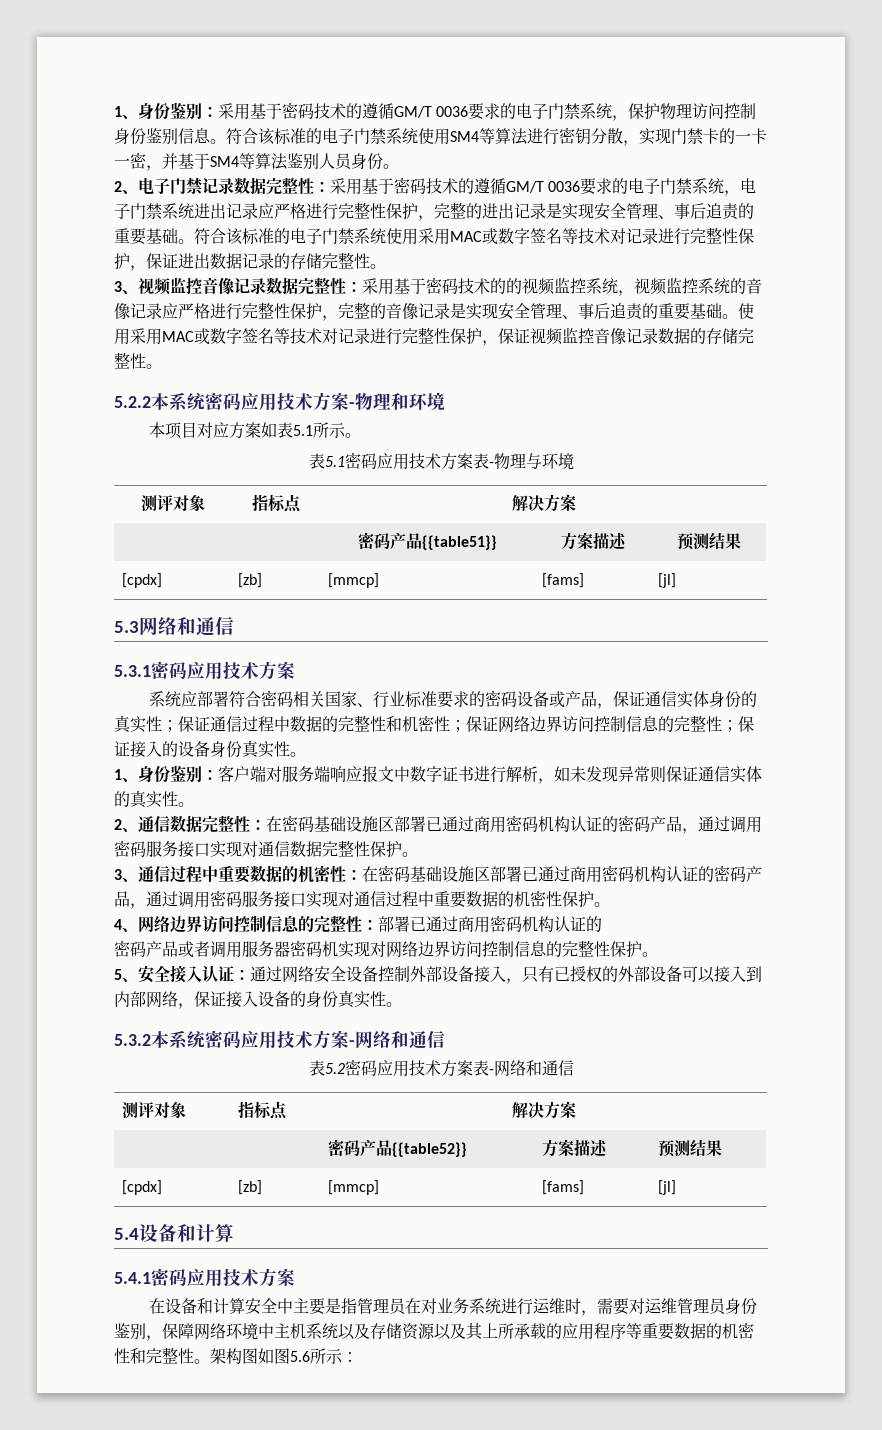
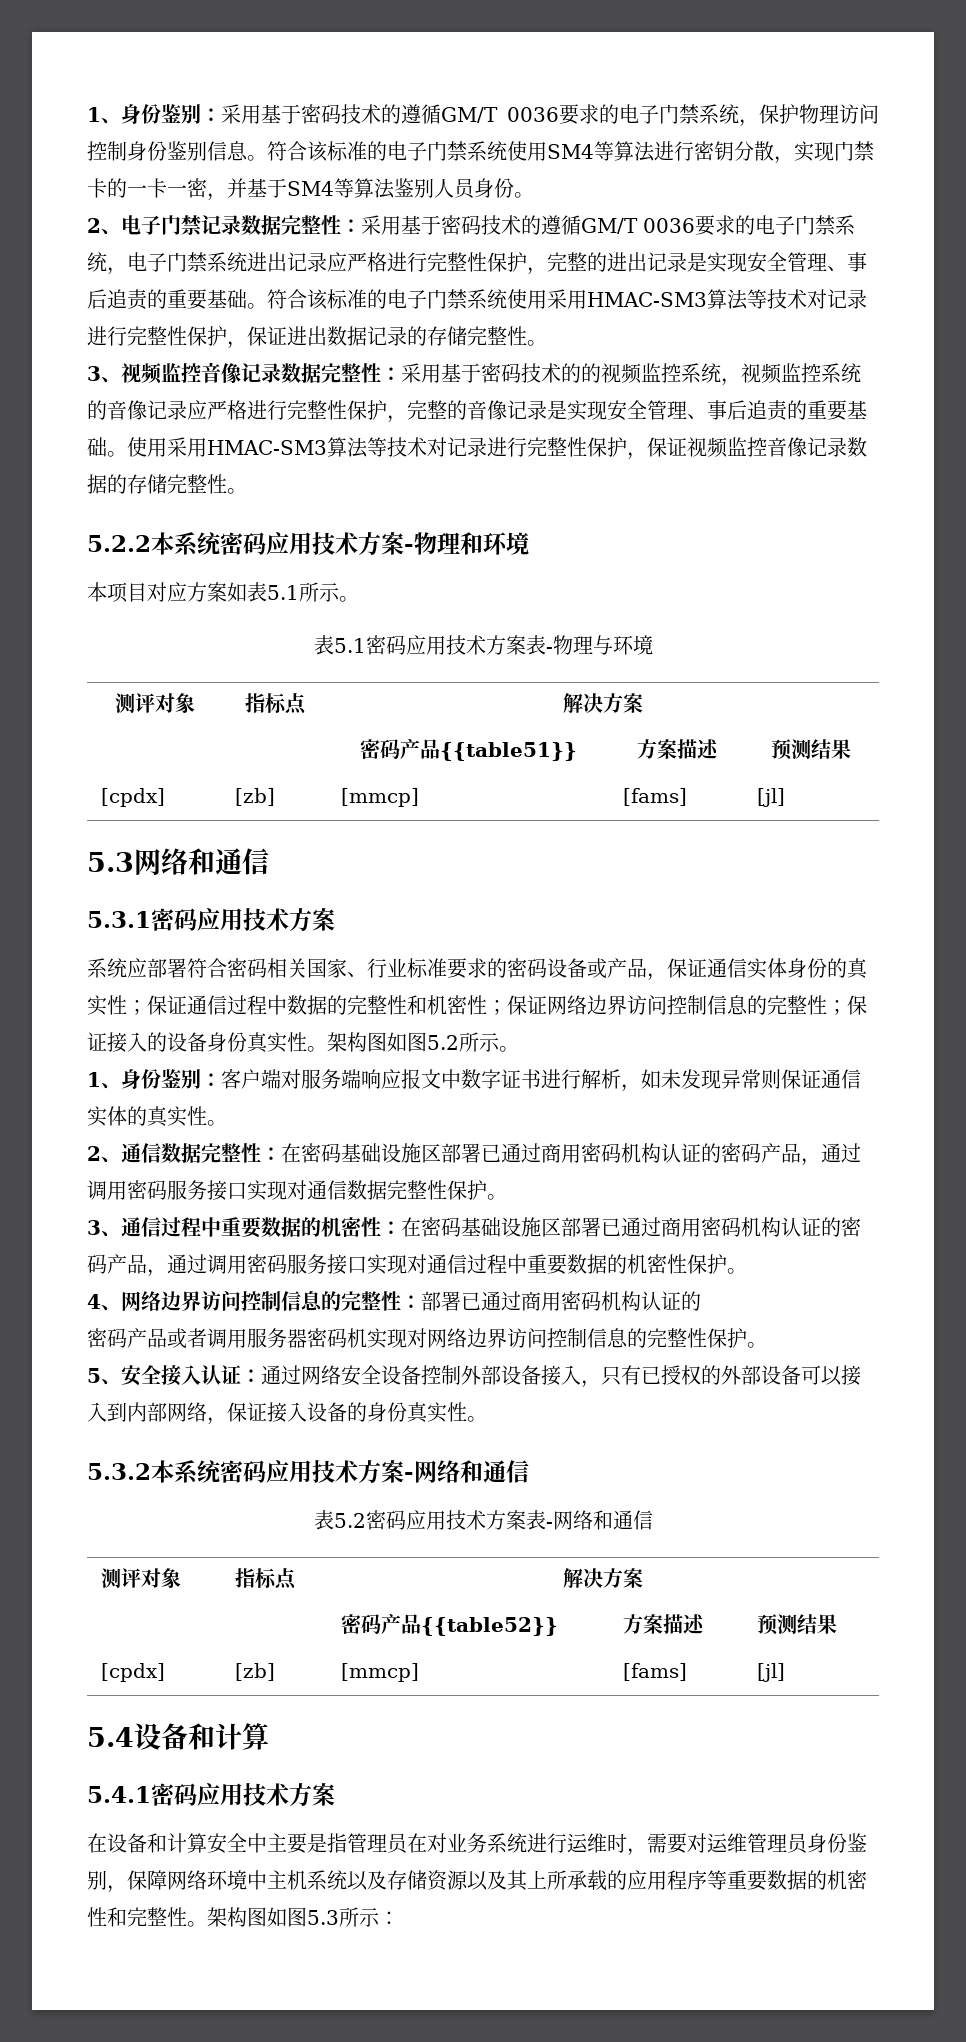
[450,228,562,245] MAC或数字签名 -> [587,289,748,310] HMAC-SM3算法
[162,328,274,345] MAC或数字签名 -> [207,437,368,458] HMAC-SM3算法
(306, 754) none -> [327,1032,519,1052] 架构图如图5.2所示。
[290,1351,310,1362] 5.6 -> [307,1910,339,1925] 5.3

